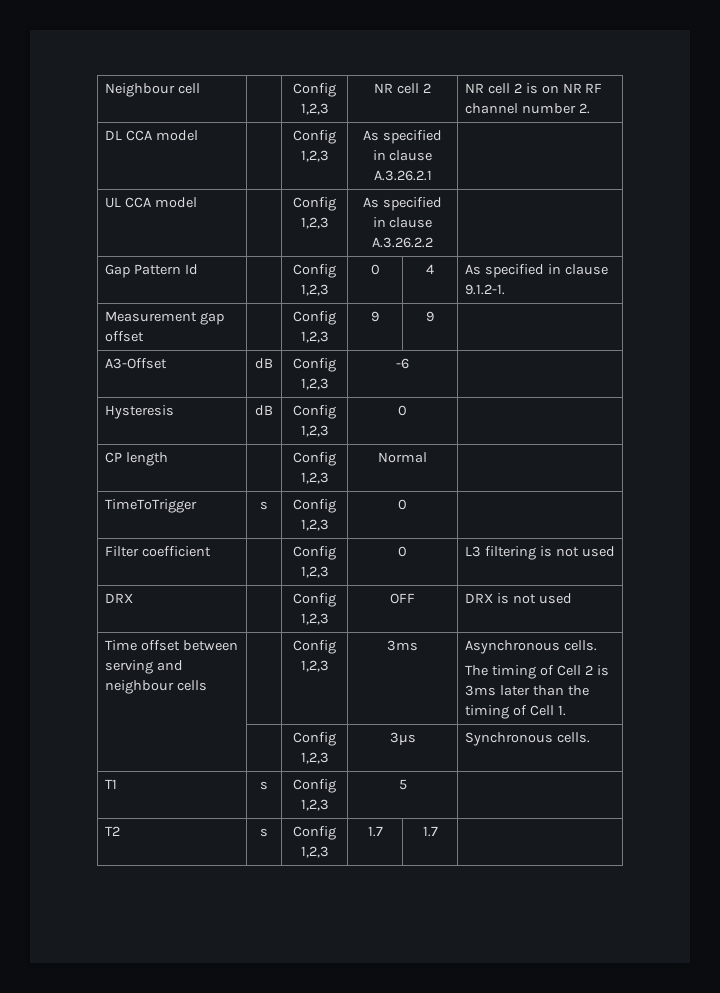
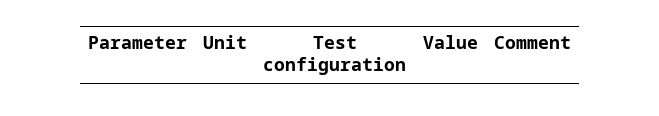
[105,83,200,97] [293,83,336,97] [300,103,329,115] [374,83,431,94] [465,83,603,94] [465,103,590,114] [105,130,198,141] [293,130,336,144] [300,150,329,162] [363,130,442,144] [372,150,433,161] [373,170,432,181] [105,197,197,208] [293,197,336,211] [300,217,329,229] [363,197,442,211] [372,217,433,228] [372,237,433,248] [105,264,198,278] [293,264,336,278] [300,284,329,296] [370,264,380,275] [426,264,434,274] [465,264,608,278] [465,284,506,295] [105,311,224,325] [105,331,145,342] [293,311,336,325] [300,331,329,343] [371,311,379,322] [426,311,434,322] [105,358,168,369] [255,358,273,369] [293,358,336,372] [300,378,329,390] [396,358,409,369] [105,405,175,419] [255,405,273,416] [293,405,336,419] [300,425,329,437] [398,405,407,416] [105,452,168,466] [293,452,336,466] [300,472,329,484] [378,452,427,463] [105,499,198,513] [260,501,268,510] [293,499,336,513] [300,519,329,531] [398,499,407,510] [105,546,211,557] [293,546,336,560] [300,566,329,578] [398,546,407,557] [465,546,615,560] [105,593,134,603] [293,593,336,607] [300,613,329,625] [390,593,415,604] [465,593,572,604] [105,640,238,651] [105,660,183,674] [105,680,207,694] [293,640,336,654] [300,660,329,672] [387,640,418,651] [465,640,597,654] [465,665,609,679] [465,685,589,696] [465,705,566,719] [293,732,336,746] [300,752,329,764] [389,732,416,745] [465,732,590,746] [105,779,118,789] [260,781,268,790] [293,779,336,793] [300,799,329,811] [398,779,407,790] [105,826,121,836] [260,828,268,837] [293,826,336,840] [300,846,329,858] [367,826,383,837] [422,826,438,837] Neighbour cell | | Config 1,2,3 | NR cell 2 | NR cell 2 is on NR RF channel number 2. // DL CCA model | | Config 1,2,3 | As specified in clause A.3.26.2.1 | // UL CCA model | | Config 1,2,3 | As specified in clause A.3.26.2.2 | // Gap Pattern Id | | Config 1,2,3 | 0 | 4 | As specified in clause 9.1.2-1. // Measurement gap offset | | Config 1,2,3 | 9 | 9 | // A3-Offset | dB | Config 1,2,3 | -6 | // Hysteresis | dB | Config 1,2,3 | 0 | // CP length | | Config 1,2,3 | Normal | // TimeToTrigger | s | Config 1,2,3 | 0 | // Filter coefficient | | Config 1,2,3 | 0 | L3 filtering is not used // DRX | | Config 1,2,3 | OFF | DRX is not used // Time offset between serving and neighbour cells | | Config 1,2,3 | 3ms | Asynchronous cells. // The timing of Cell 2 is 3ms later than the timing of Cell 1. // | | Config 1,2,3 | 3μs | Synchronous cells. // T1 | s | Config 1,2,3 | 5 | // T2 | s | Config 1,2,3 | 1.7 | 1.7 | -> [88,36,187,49] [202,35,247,49] [312,36,357,49] [263,57,406,75] [422,35,478,49] [493,36,571,49] Parameter | Unit | Test configuration | Value | Comment

